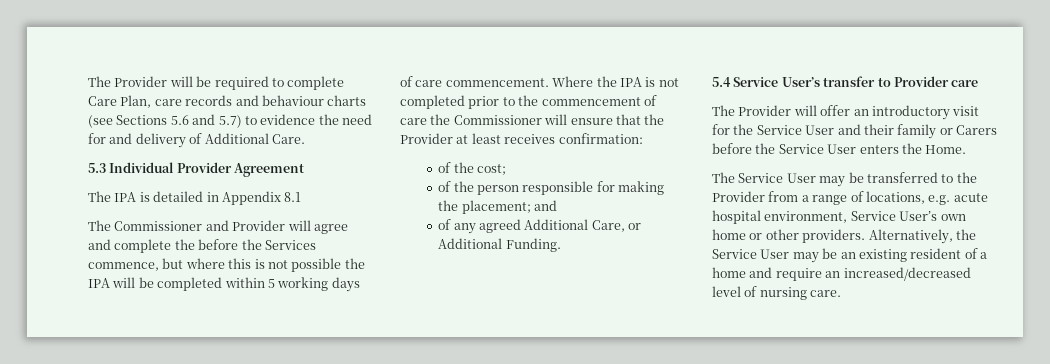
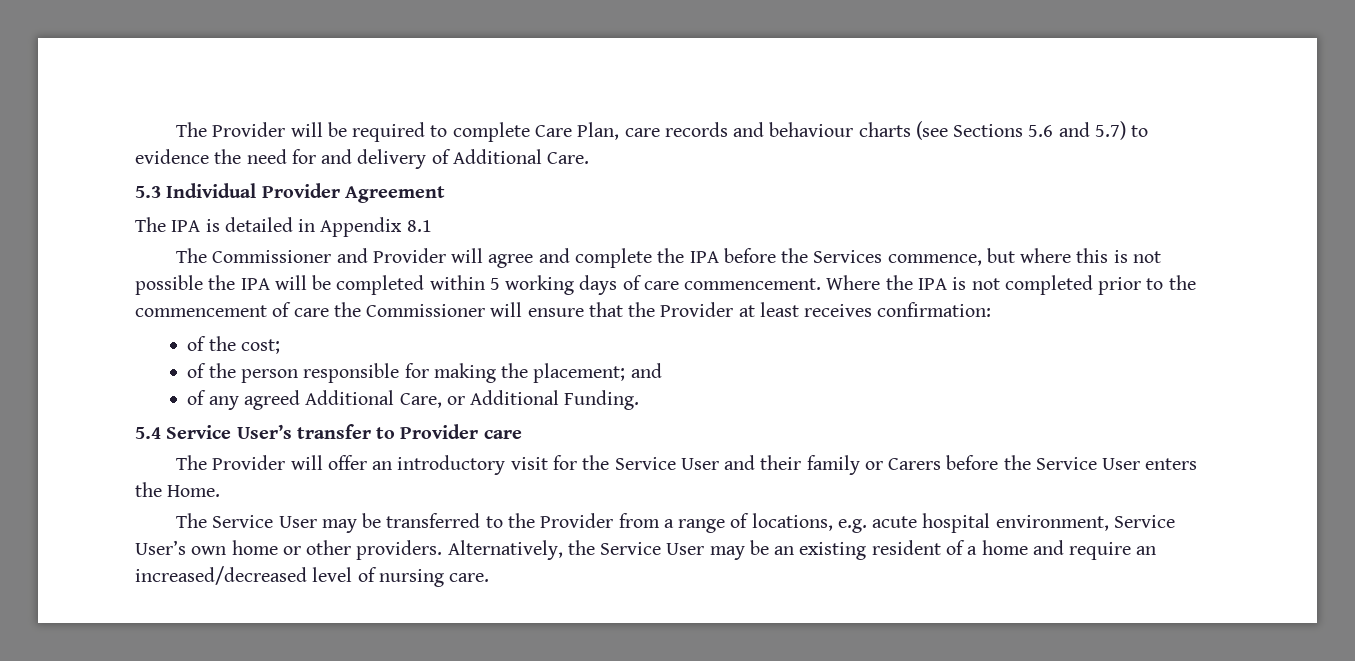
(195, 244) none -> [689,251,719,263] IPA

